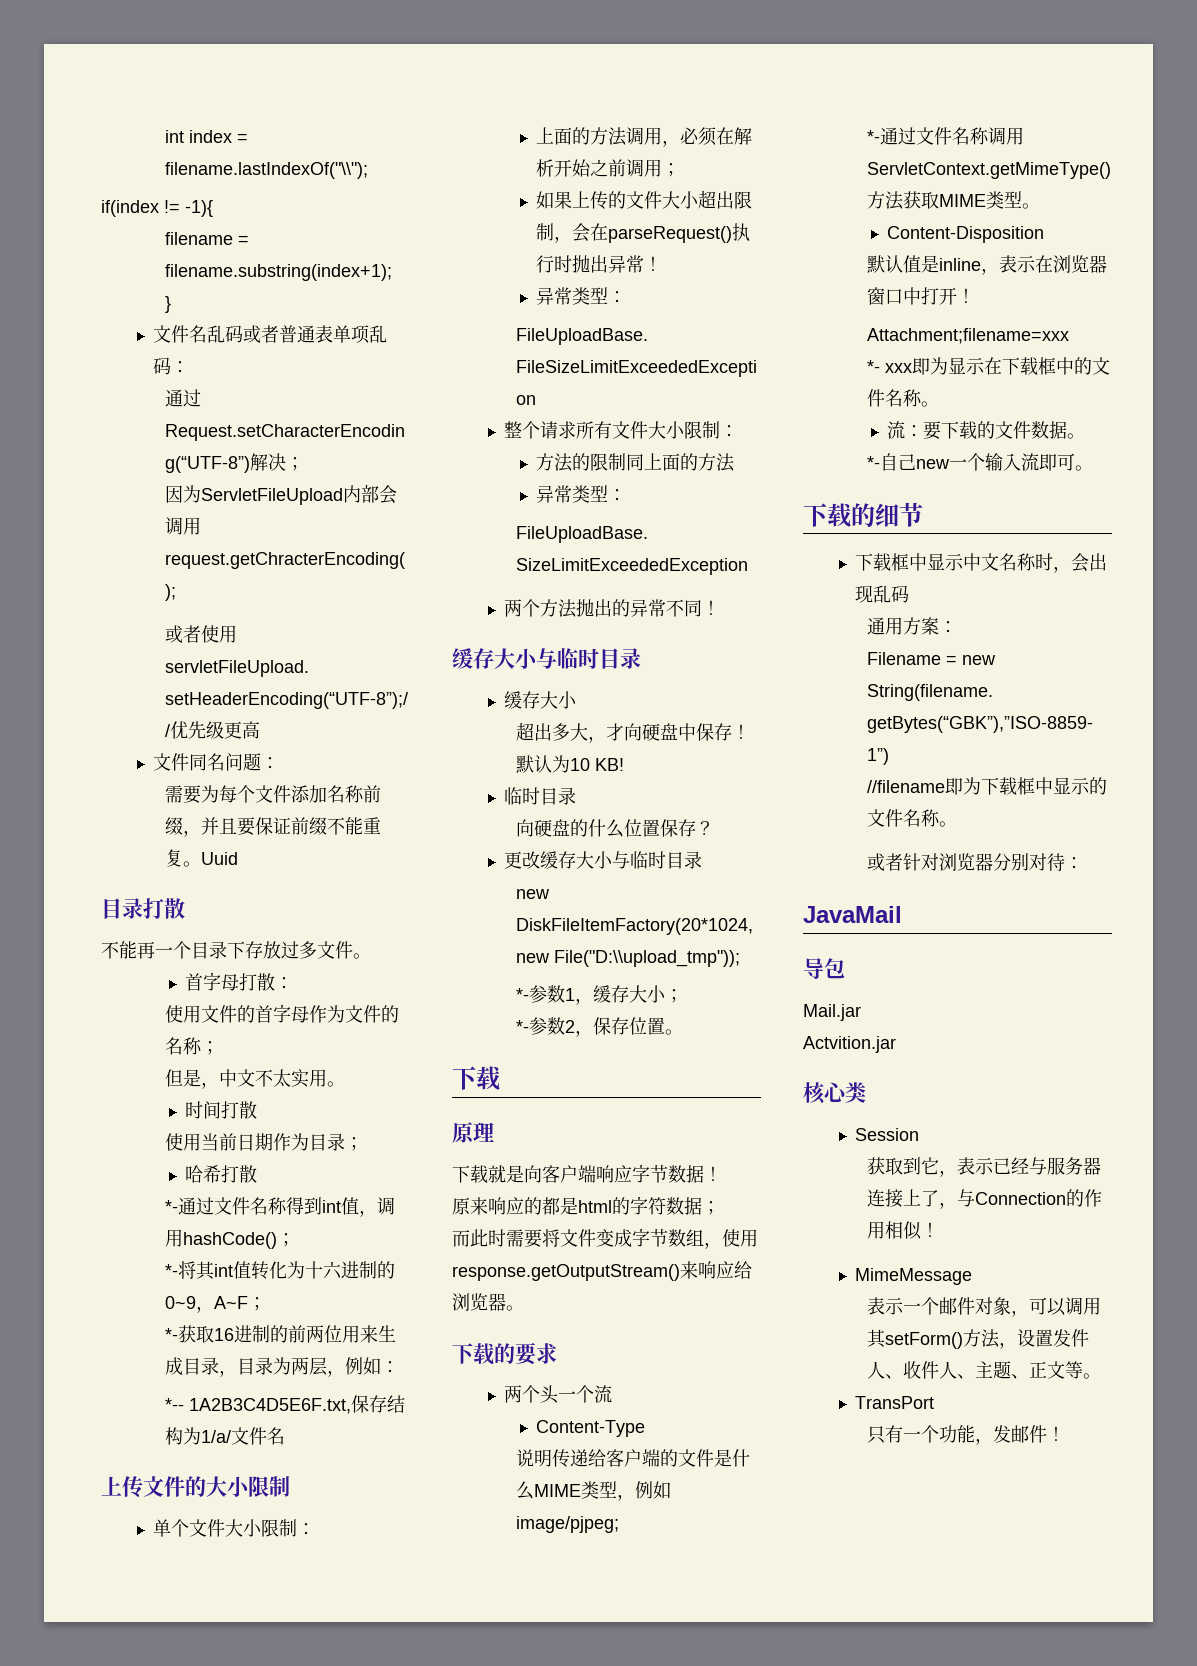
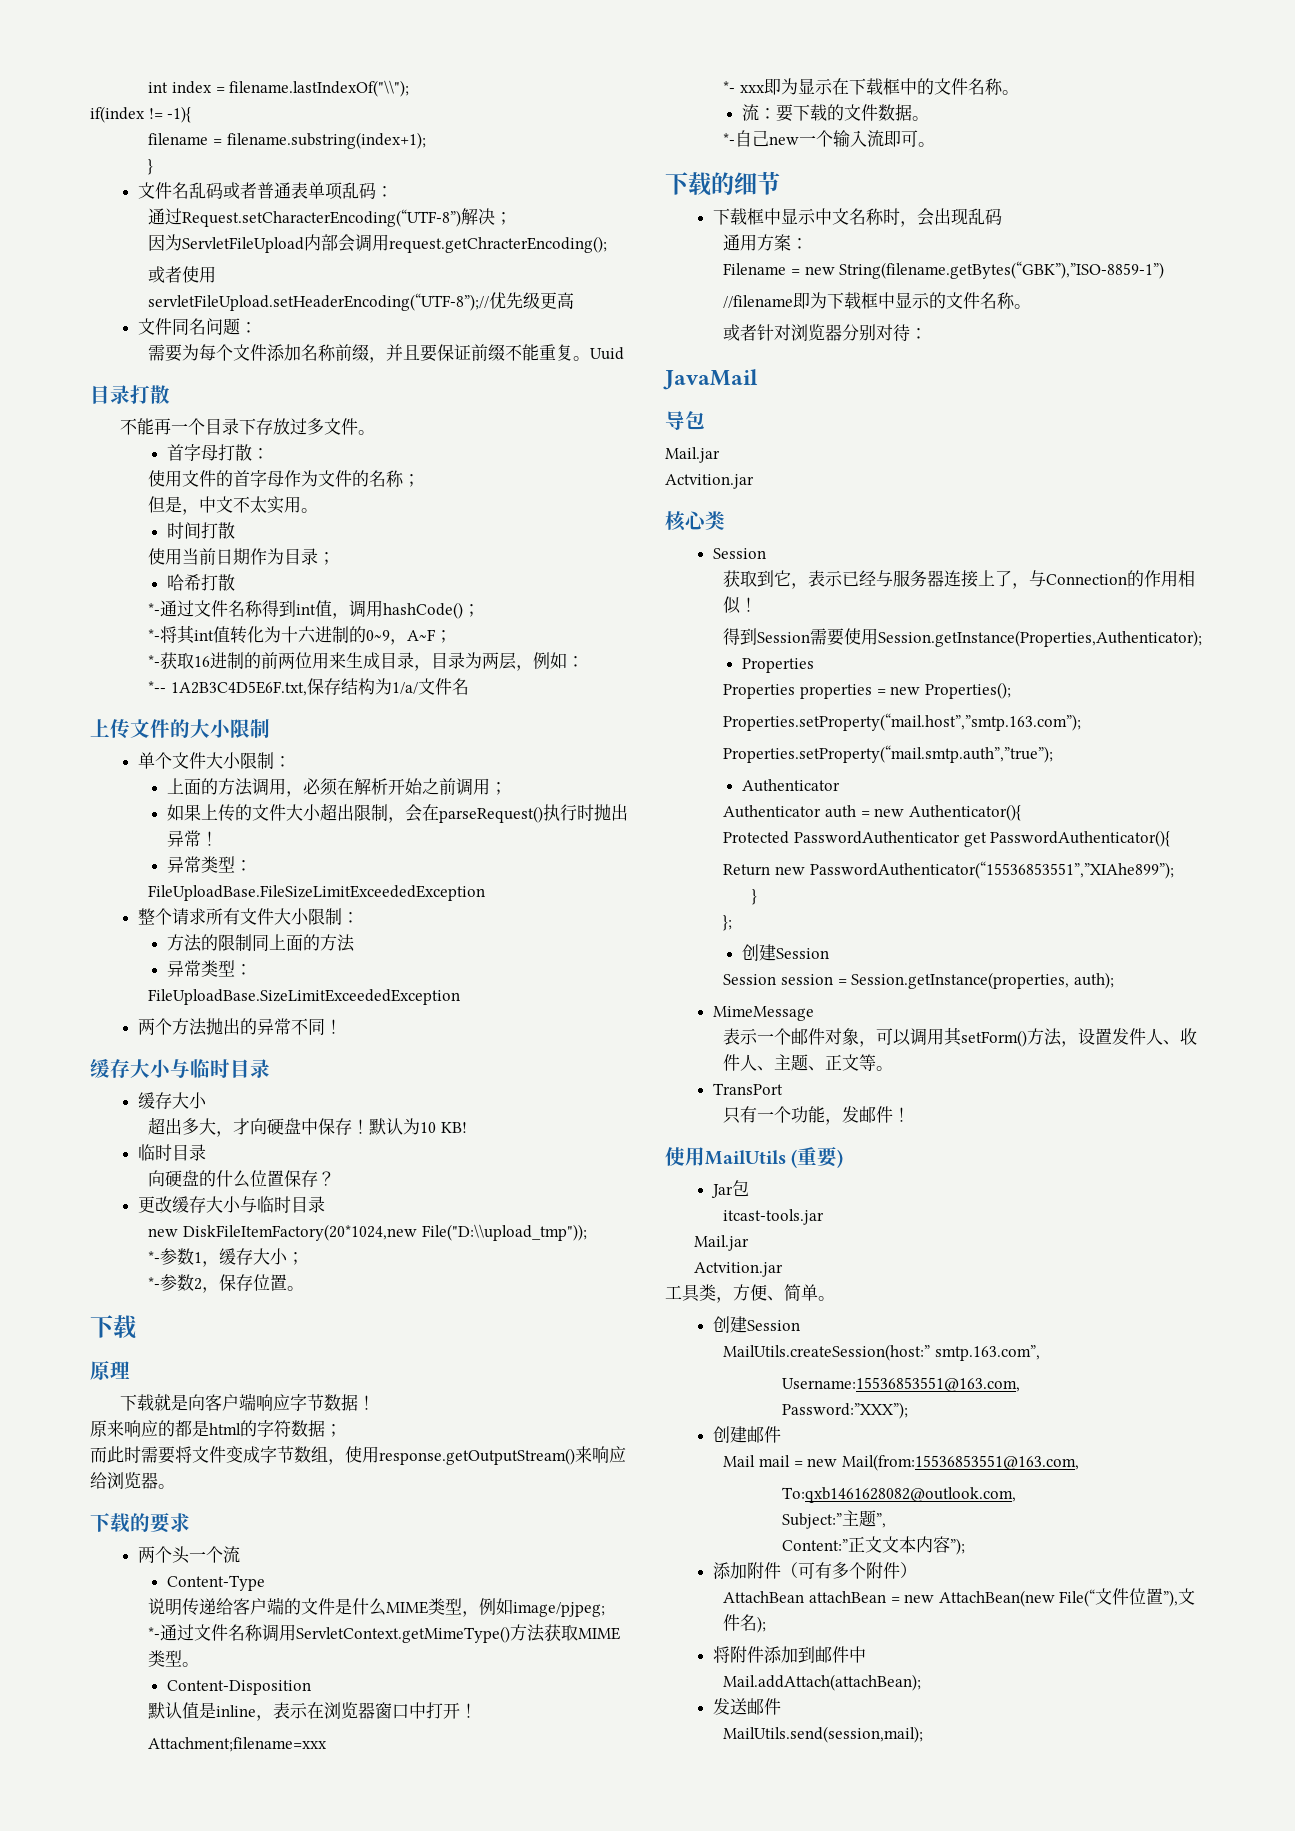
(940, 1229) none -> [723,628,1203,647] [742,658,815,673] [723,682,1011,699] [723,713,1082,731] [723,745,1054,763] [742,779,841,792] [723,804,1021,821] [723,830,1171,847] [723,861,1174,879] [752,889,758,905] [723,915,733,931] [742,944,830,961] [723,972,1114,989] // 得到Session需要使用Session.getInstance(Properties,Authenticator); // Properties // Properties properties = new Properties(); // Properties.setProperty(“mail.host”,”smtp.163.com”); // Properties.setProperty(“mail.smtp.auth”,”true”); // Authenticator // Authenticator auth = new Authenticator(){ // Protected PasswordAuthenticator get PasswordAuthenticator(){ // Return new PasswordAuthenticator(“15536853551”,”XIAhe899”); // } // }; // 创建Session // Session session = Session.getInstance(properties, auth);
(1066, 1433) none -> [665,1147,844,1168] [710,1180,749,1198] [723,1209,825,1225] [694,1235,750,1251] [694,1262,784,1277] [665,1284,835,1303] [712,1316,800,1333] [723,1344,1040,1361] [781,1377,1020,1392] [781,1402,908,1419] [712,1426,781,1443] [723,1454,1079,1471] [781,1487,1016,1503] [781,1510,886,1529] [781,1536,965,1555] [712,1562,917,1579] [723,1588,1196,1607] [723,1614,767,1633] [712,1646,866,1663] [723,1674,922,1691] [712,1698,781,1715] [723,1726,924,1743] // 使用MailUtils (重要) // Jar包 // itcast-tools.jar // Mail.jar // Actvition.jar // 工具类，方便、简单。 // 创建Session // MailUtils.createSession(host:” smtp.163.com”, // Username:15536853551@163.com, // Password:”XXX”); // 创建邮件 // Mail mail = new Mail(from:15536853551@163.com, // To:qxb1461628082@outlook.com, // Subject:”主题”, // Content:”正文文本内容”); // 添加附件（可有多个附件） // AttachBean attachBean = new AttachBean(new File(“文件位置”),文件名); // 将附件添加到邮件中 // Mail.addAttach(attachBean); // 发送邮件 // MailUtils.send(session,mail);

